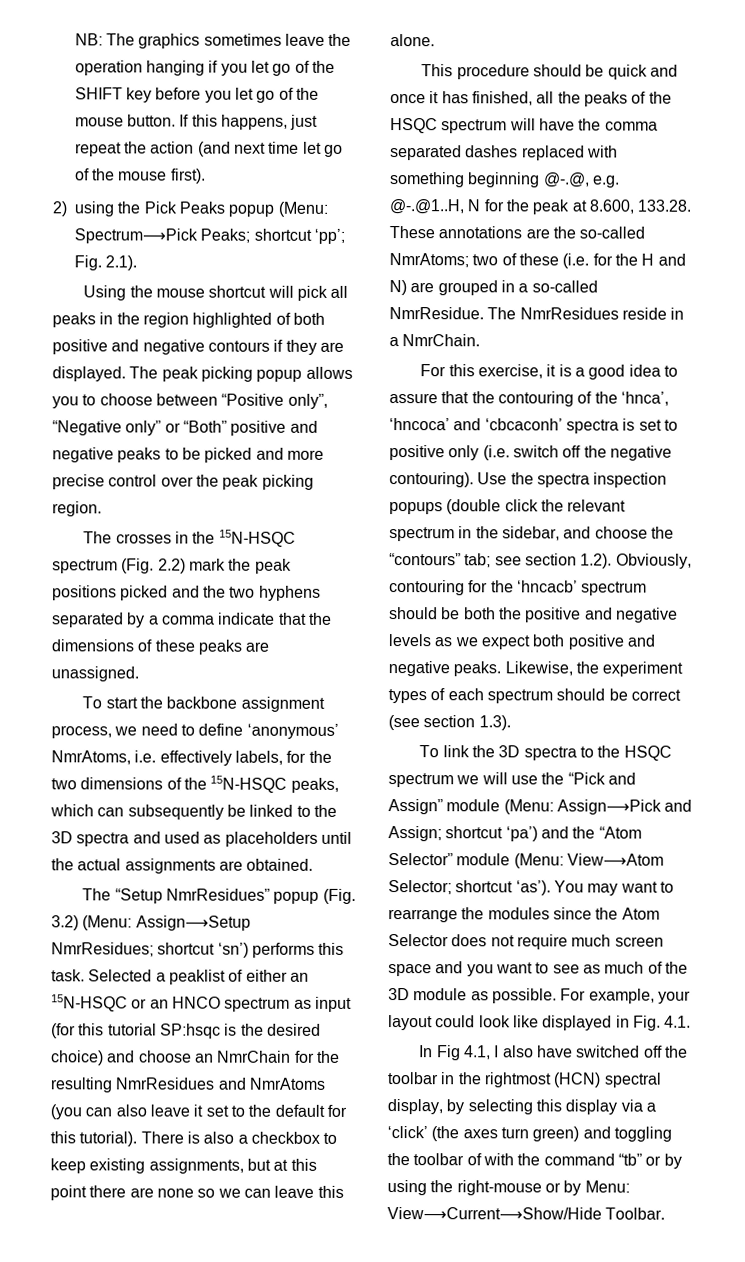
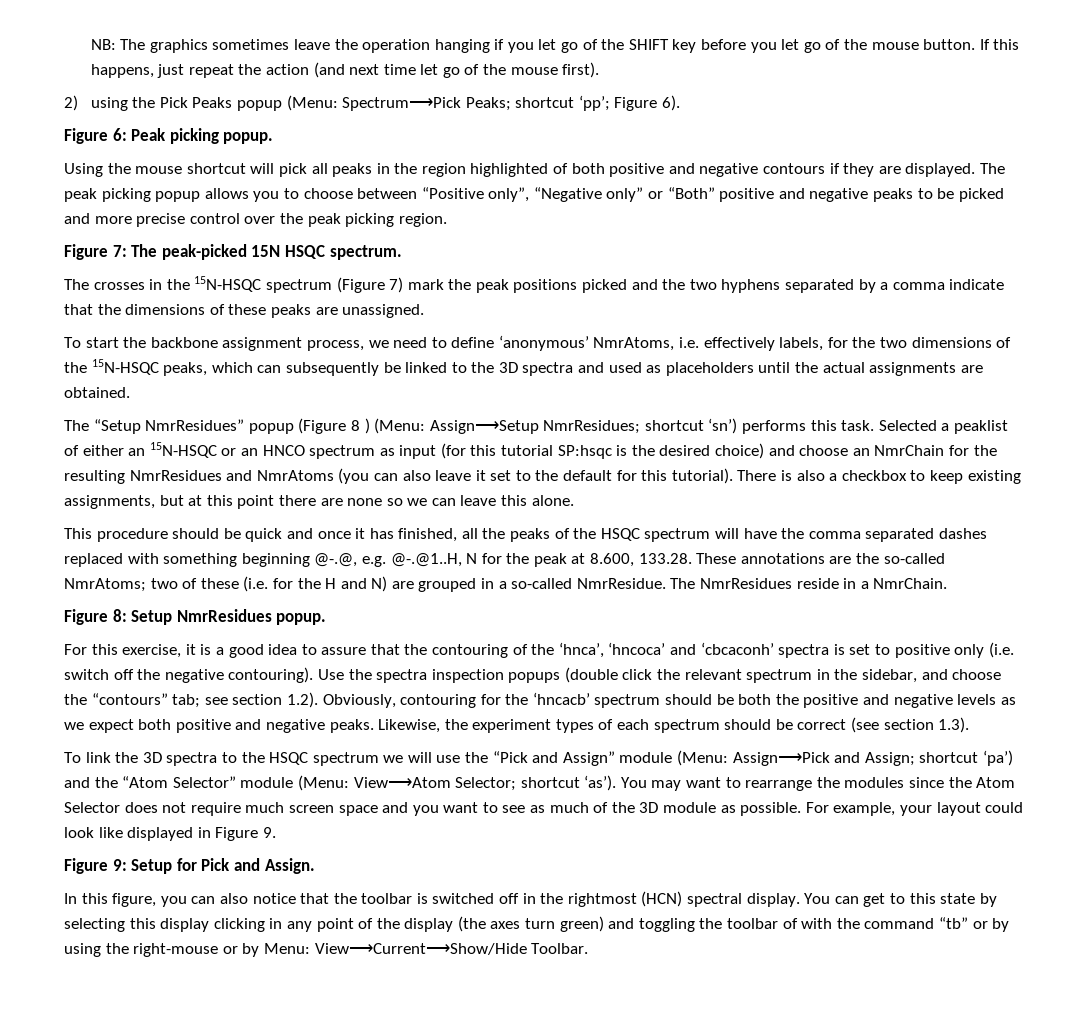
[74,255,138,271] Fig. 2.1). -> [614,95,681,111] [64,128,274,144] Figure 6). // Figure 6: Peak picking popup.
(102, 509) none -> [64,244,402,260] // Figure 7: The peak-picked 15N HSQC spectrum.
[121,558,186,574] (Fig. 2.2) -> [336,277,404,293] (Figure 7)
[322,888,356,904] [51,915,79,931] (Fig. 3.2) -> [298,418,370,434] (Figure 8 )
(481, 340) none -> [64,609,327,625] // Figure 8: Setup NmrResidues popup.
[632,1015,692,1031] [419,1045,688,1061] [387,1072,438,1085] Fig. 4.1. // In Fig 4.1, I also have switched off the toolbar -> [215,827,276,841] [64,858,315,874] [64,893,520,907] Figure 9. // Figure 9: Setup for Pick and Assign. // In this figure, you can also notice that the toolbar is switched off
[387,1099,656,1115] [387,1126,428,1139] display, by selecting this display via a ‘click’ -> [746,893,997,907] [64,918,454,932] display. You can get to this state by selecting this display clicking in any point of the display

